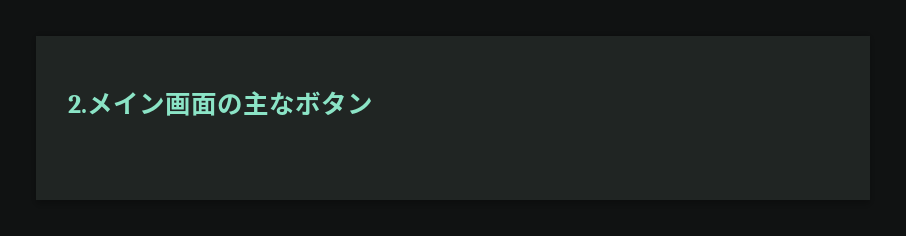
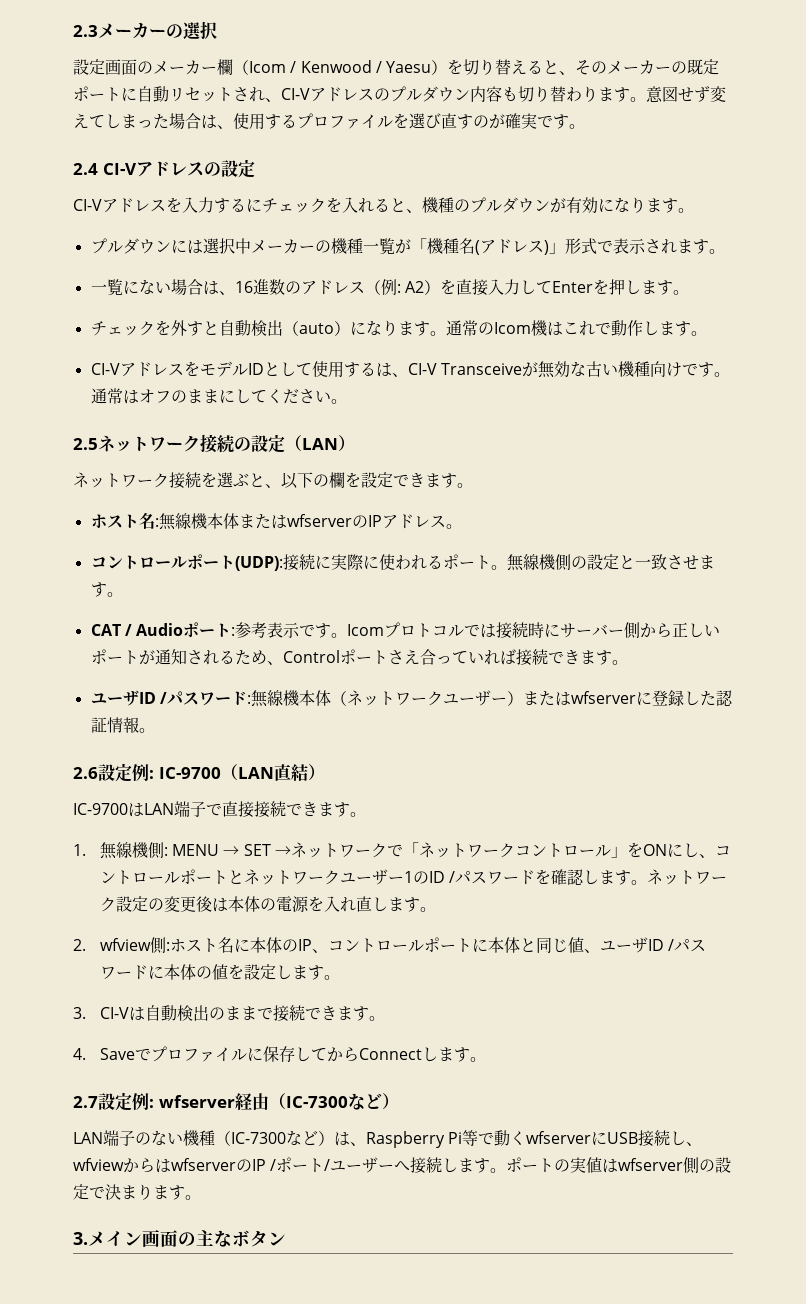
[68,95,87,113] 2. -> [73,21,217,40] [73,59,720,75] [73,86,726,103] [73,113,585,130] [73,159,255,178] [73,197,694,214] [90,238,725,255] [90,279,689,296] [90,320,707,336] [90,361,730,378] [90,388,347,404] [73,434,355,453] [73,472,473,489] [90,512,462,530] [90,554,715,571] [90,582,123,597] [90,622,721,639] [90,649,628,666] [90,690,733,707] [90,717,155,733] [73,763,325,782] [73,801,366,818] [73,842,732,859] [99,869,728,885] [99,896,436,912] [73,937,707,954] [99,964,340,980] [73,1005,385,1022] [73,1046,486,1062] [73,1092,399,1111] [73,1130,703,1148] [73,1157,732,1174] [73,1184,201,1200] [73,1232,88,1245] 2.3メーカーの選択 // 設定画面のメーカー欄（Icom / Kenwood / Yaesu）を切り替えると、そのメーカーの既定ポートに自動リセットされ、CI-Vアドレスのプルダウン内容も切り替わります。意図せず変えてしまった場合は、使用するプロファイルを選び直すのが確実です。 // 2.4 CI-Vアドレスの設定 // CI-Vアドレスを入力するにチェックを入れると、機種のプルダウンが有効になります。 // プルダウンには選択中メーカーの機種一覧が「機種名(アドレス)」形式で表示されます。 // 一覧にない場合は、16進数のアドレス（例: A2）を直接入力してEnterを押します。 // チェックを外すと自動検出（auto）になります。通常のIcom機はこれで動作します。 // CI-VアドレスをモデルIDとして使用するは、CI-V Transceiveが無効な古い機種向けです。通常はオフのままにしてください。 // 2.5ネットワーク接続の設定（LAN） // ネットワーク接続を選ぶと、以下の欄を設定できます。 // ホスト名:無線機本体またはwfserverのIPアドレス。 // コントロールポート(UDP):接続に実際に使われるポート。無線機側の設定と一致させます。 // CAT / Audioポート:参考表示です。Icomプロトコルでは接続時にサーバー側から正しいポートが通知されるため、Controlポートさえ合っていれば接続できます。 // ユーザID /パスワード:無線機本体（ネットワークユーザー）またはwfserverに登録した認証情報。 // 2.6設定例: IC-9700（LAN直結） // IC-9700はLAN端子で直接接続できます。 // 1.無線機側: MENU → SET →ネットワークで「ネットワークコントロール」をONにし、コントロールポートとネットワークユーザー1のID /パスワードを確認します。ネットワーク設定の変更後は本体の電源を入れ直します。 // 2. wfview側:ホスト名に本体のIP、コントロールポートに本体と同じ値、ユーザID /パスワードに本体の値を設定します。 // 3. CI-Vは自動検出のままで接続できます。 // 4. Saveでプロファイルに保存してからConnectします。 // 2.7設定例: wfserver経由（IC-7300など） // LAN端子のない機種（IC-7300など）は、Raspberry Pi等で動くwfserverにUSB接続し、wfviewからはwfserverのIP /ポート/ユーザーへ接続します。ポートの実値はwfserver側の設定で決まります。 // 3.

